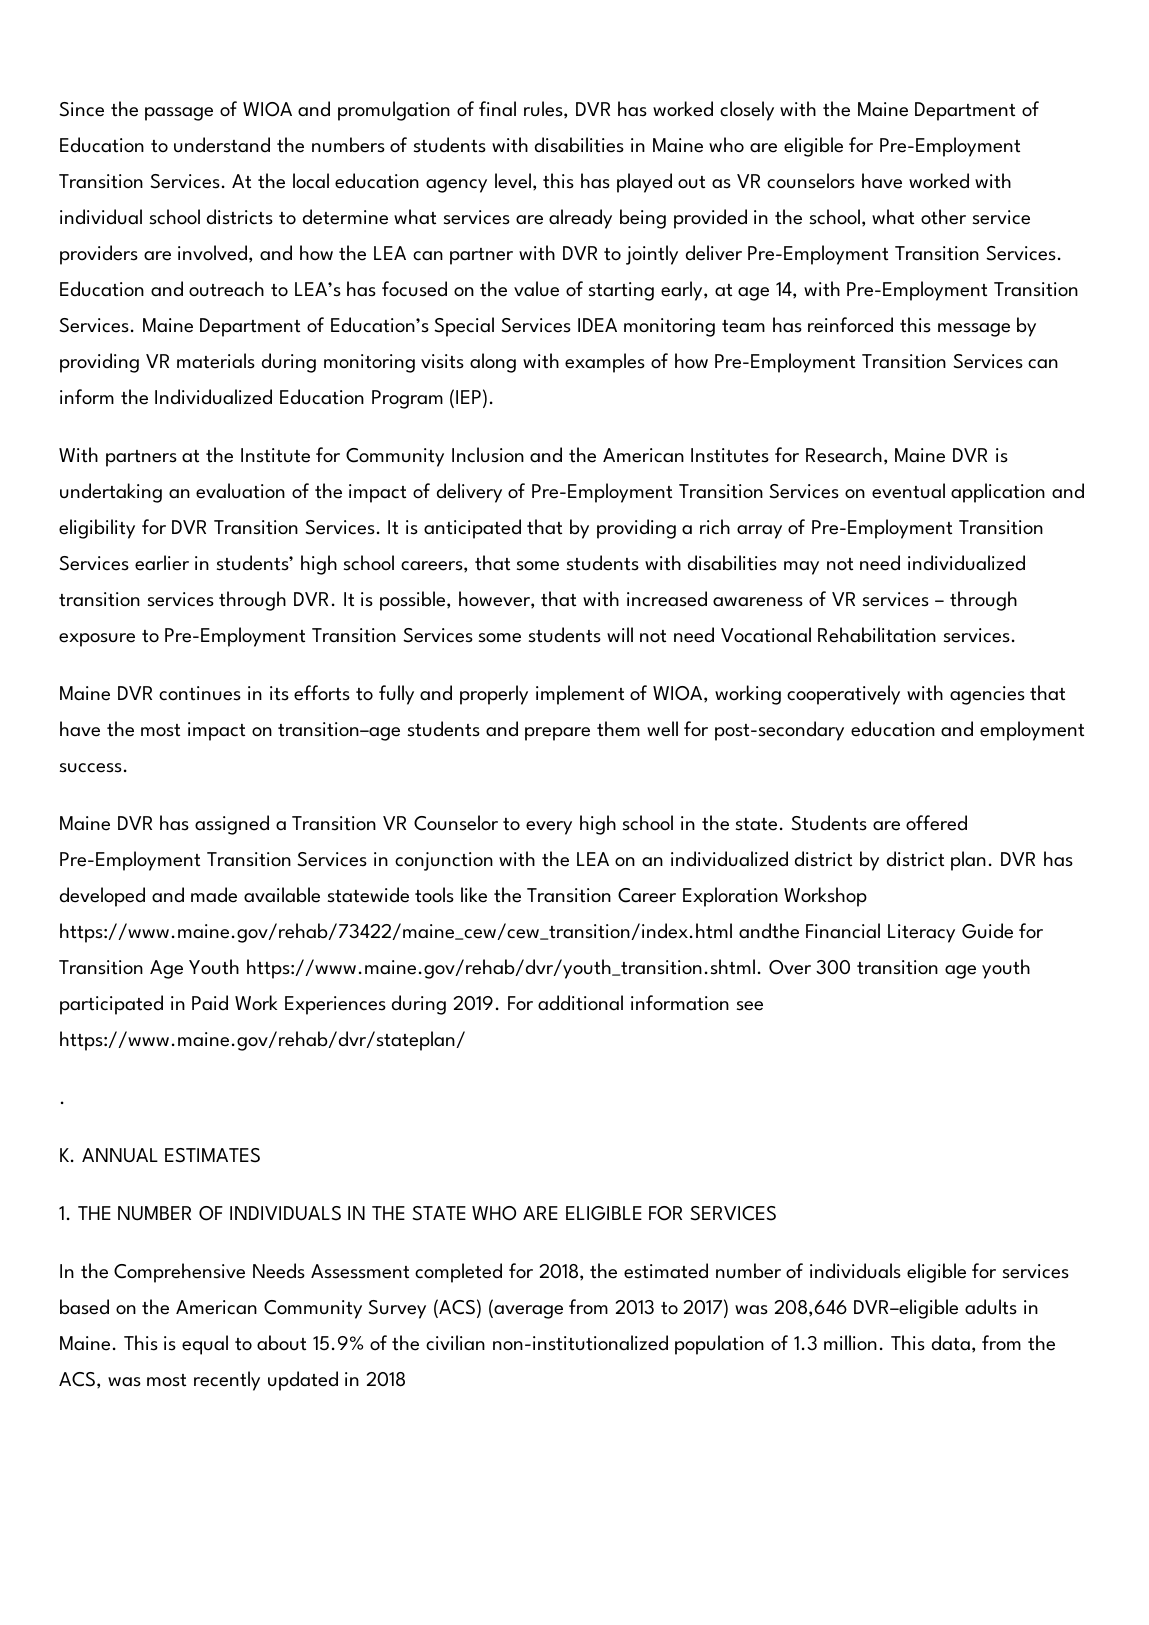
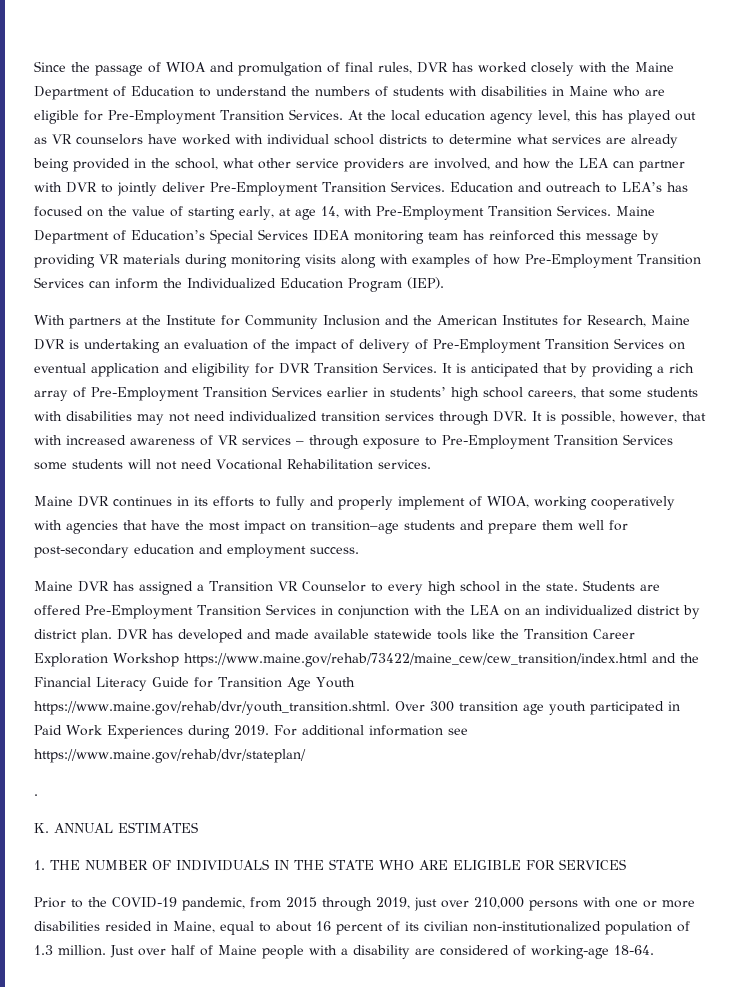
[738,923,800,939] andthe -> [651,653,699,663] and the
[59,1263,1070,1283] [59,1299,1039,1319] [59,1335,421,1355] In the Comprehensive Needs Assessment completed for 2018, the estimated number of individuals eligible for services based on the American Community Survey (ACS) (average from 2013 to 2017) was 208,646 DVR–eligible adults in Maine. This is equal to about 15.9% of the -> [34,897,695,911] [34,921,419,935] Prior to the COVID-19 pandemic, from 2015 through 2019, just over 210,000 persons with one or more disabilities resided in Maine, equal to about 16 percent of its
[891,1335,1057,1353] [59,1371,407,1391] This data, from the ACS, was most recently updated in 2018 -> [110,945,654,959] Just over half of Maine people with a disability are considered of working-age 18-64.

